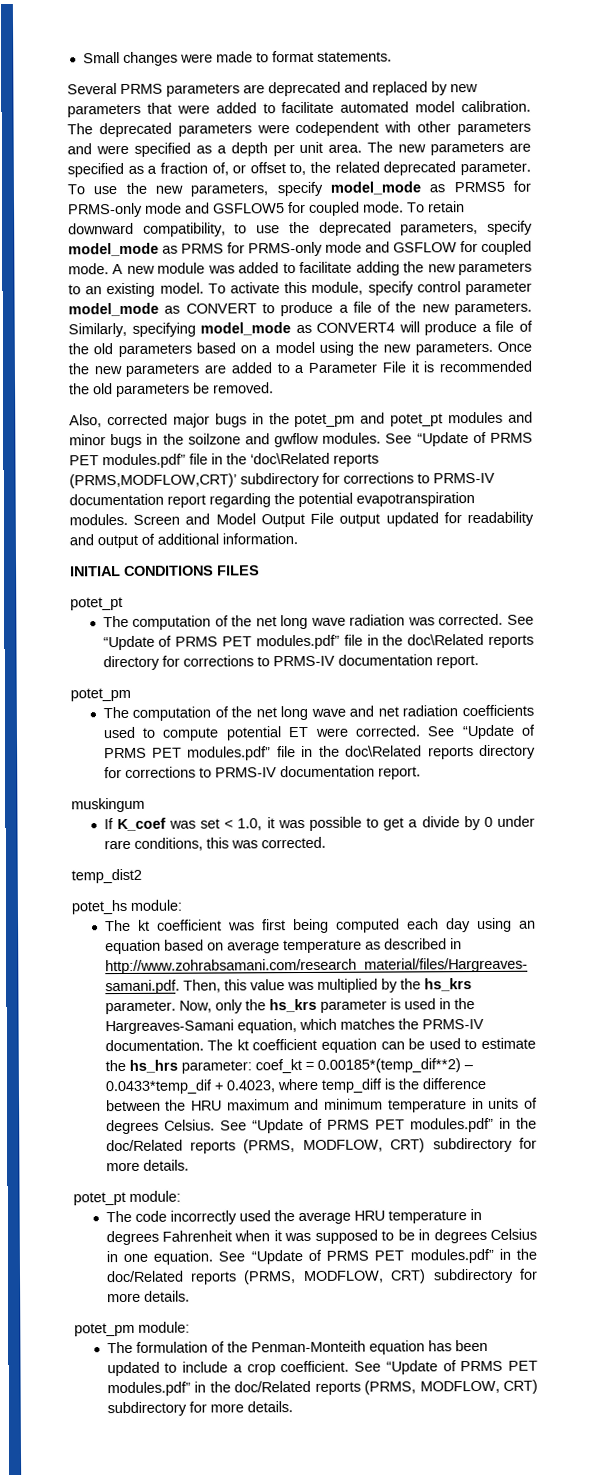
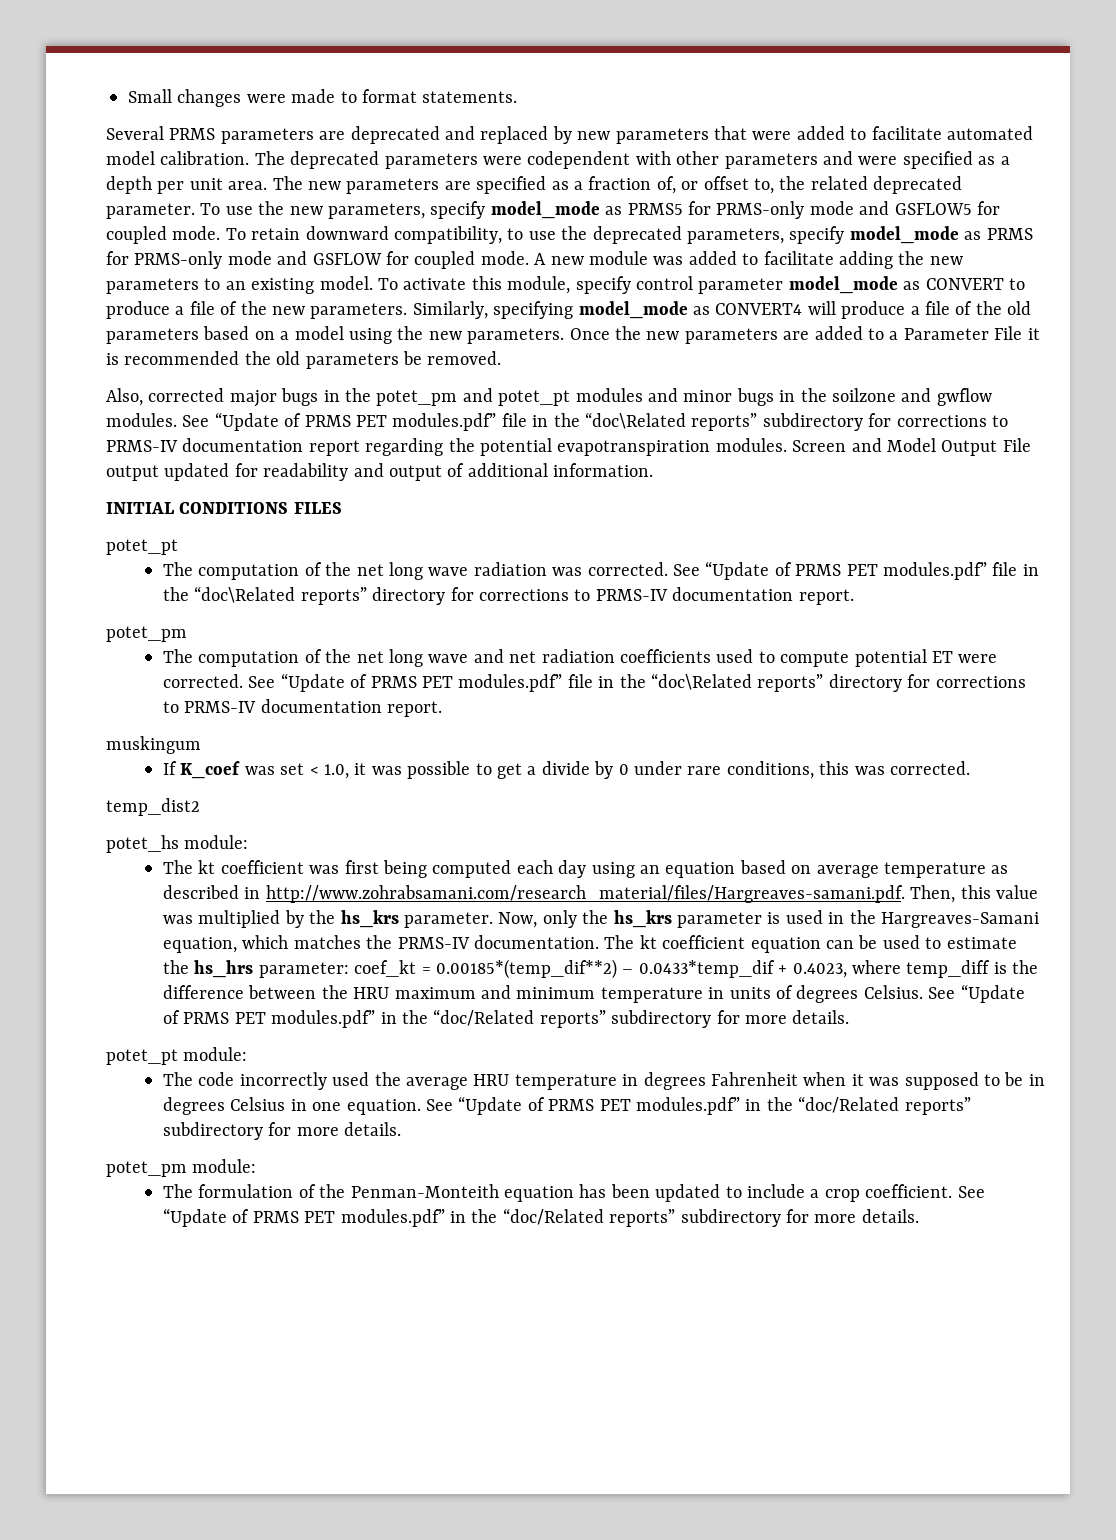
[250,452,379,467] [69,473,237,489] ‘doc\Related reports (PRMS,MODFLOW,CRT)’ -> [584,412,758,431] “doc\Related reports”
[407,633,535,648] doc\Related reports -> [194,586,367,605] “doc\Related reports”
[345,745,474,760] doc\Related reports -> [651,673,824,692] “doc\Related reports”
[105,1138,426,1154] doc/Related reports (PRMS, MODFLOW, CRT) -> [433,1009,606,1028] “doc/Related reports”
[105,1269,427,1285] doc/Related reports (PRMS, MODFLOW, CRT) -> [798,1096,971,1115] “doc/Related reports”
[234,1379,538,1395] doc/Related reports (PRMS, MODFLOW, CRT) -> [502,1208,676,1227] “doc/Related reports”

